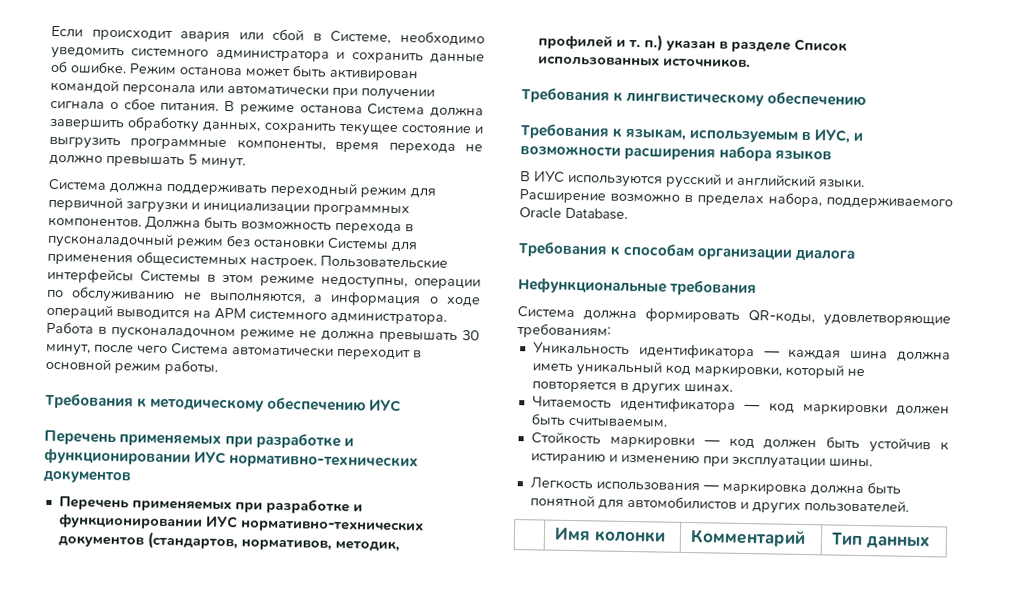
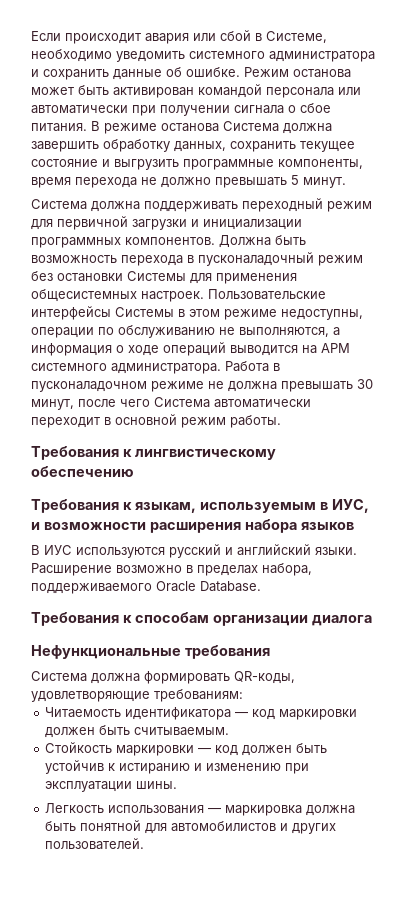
[45,392,403,413] [44,429,355,450] [44,447,420,470] [43,469,131,484] [58,496,363,515] [58,513,424,534] [57,531,400,553] [537,34,848,53] [537,56,751,69] // Требования к методическому обеспечению ИУС // Перечень применяемых при разработке и функционировании ИУС нормативно-технических документов // Перечень применяемых при разработке и функционировании ИУС нормативно-технических документов (стандартов, нормативов, методик, профилей и т. п.) указан в разделе Список использованных источников. -> (281, 421) none
[532,341,951,362] [531,360,865,379] [531,381,733,395] // Уникальность идентификатора — каждая шина должна иметь уникальный код маркировки, который не повторяется в других шинах. -> (243, 695) none
[554,526,667,543] [690,529,807,548] [831,532,931,550] // | Имя колонки | Комментарий | Тип данных -> (145, 844) none

